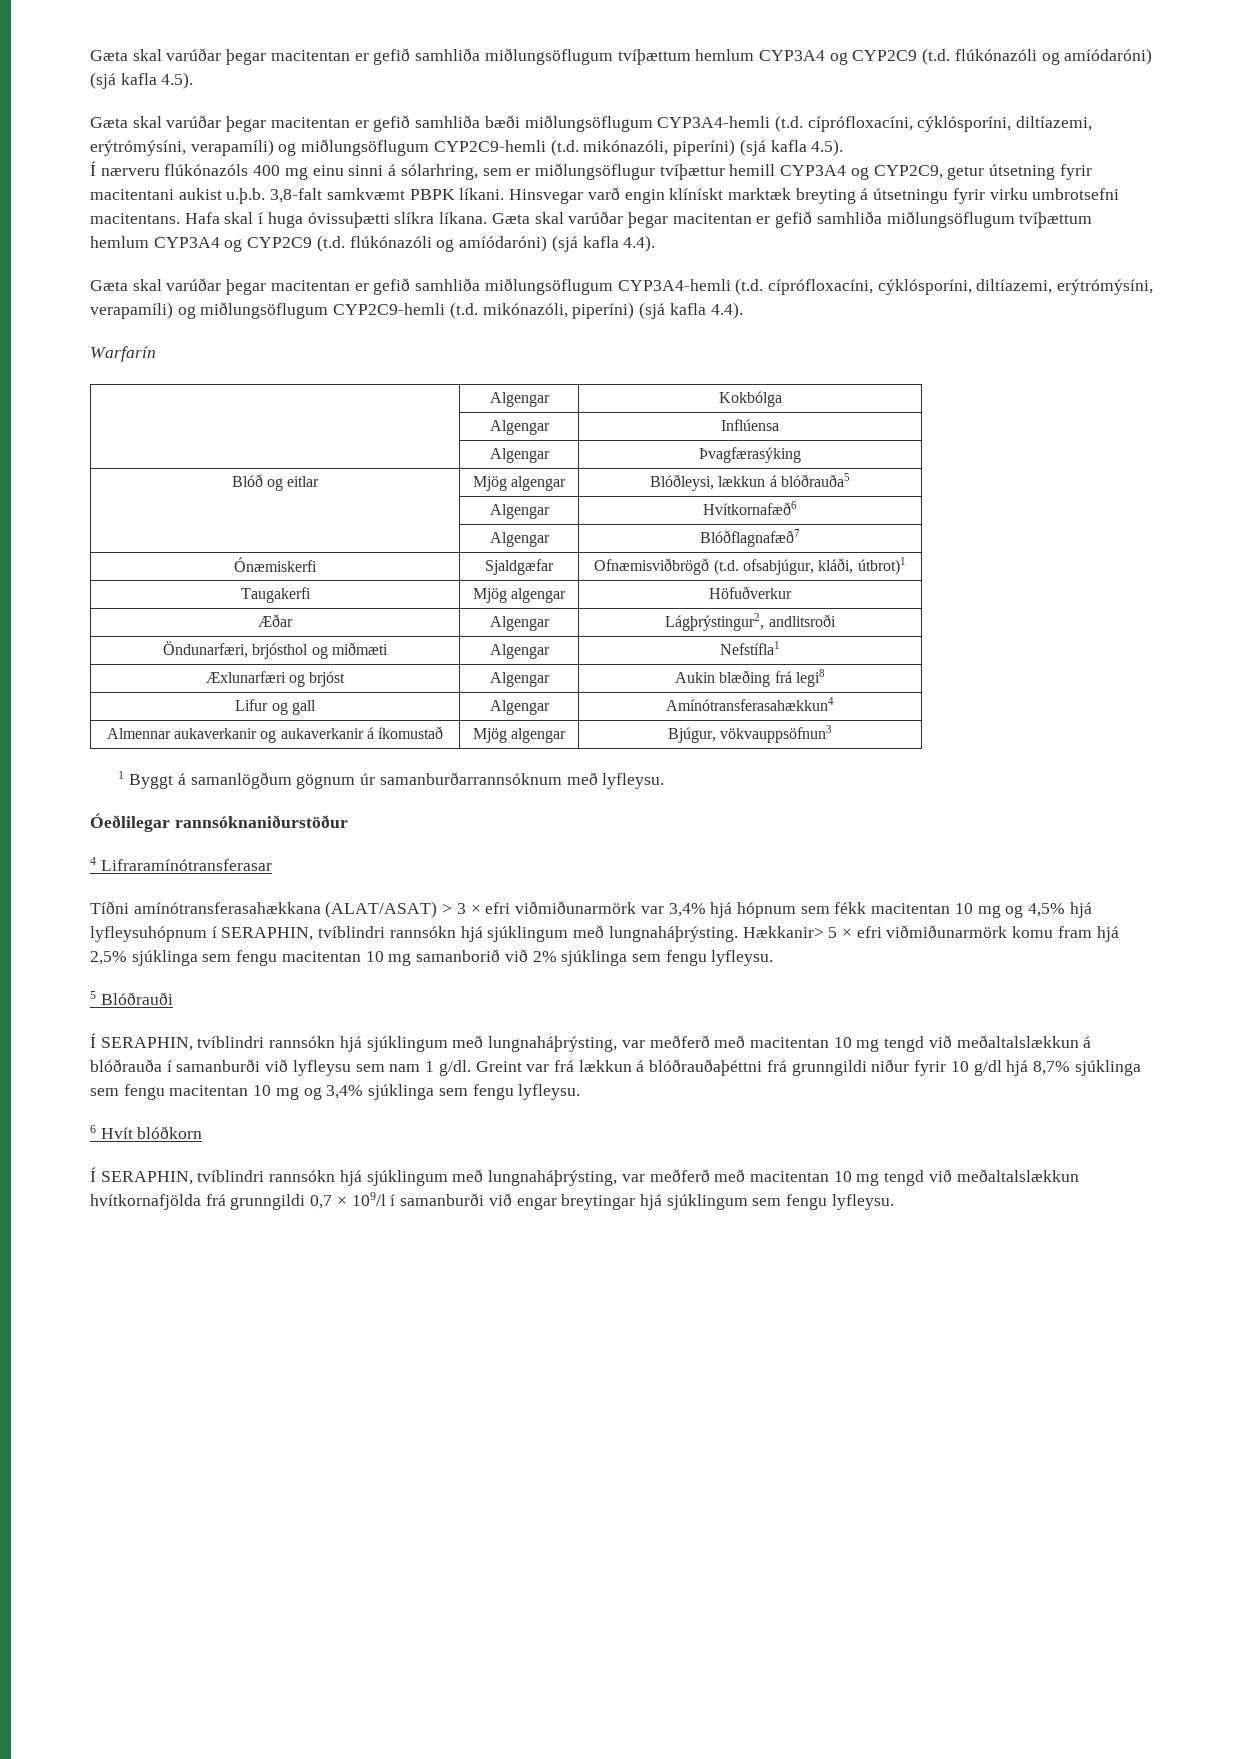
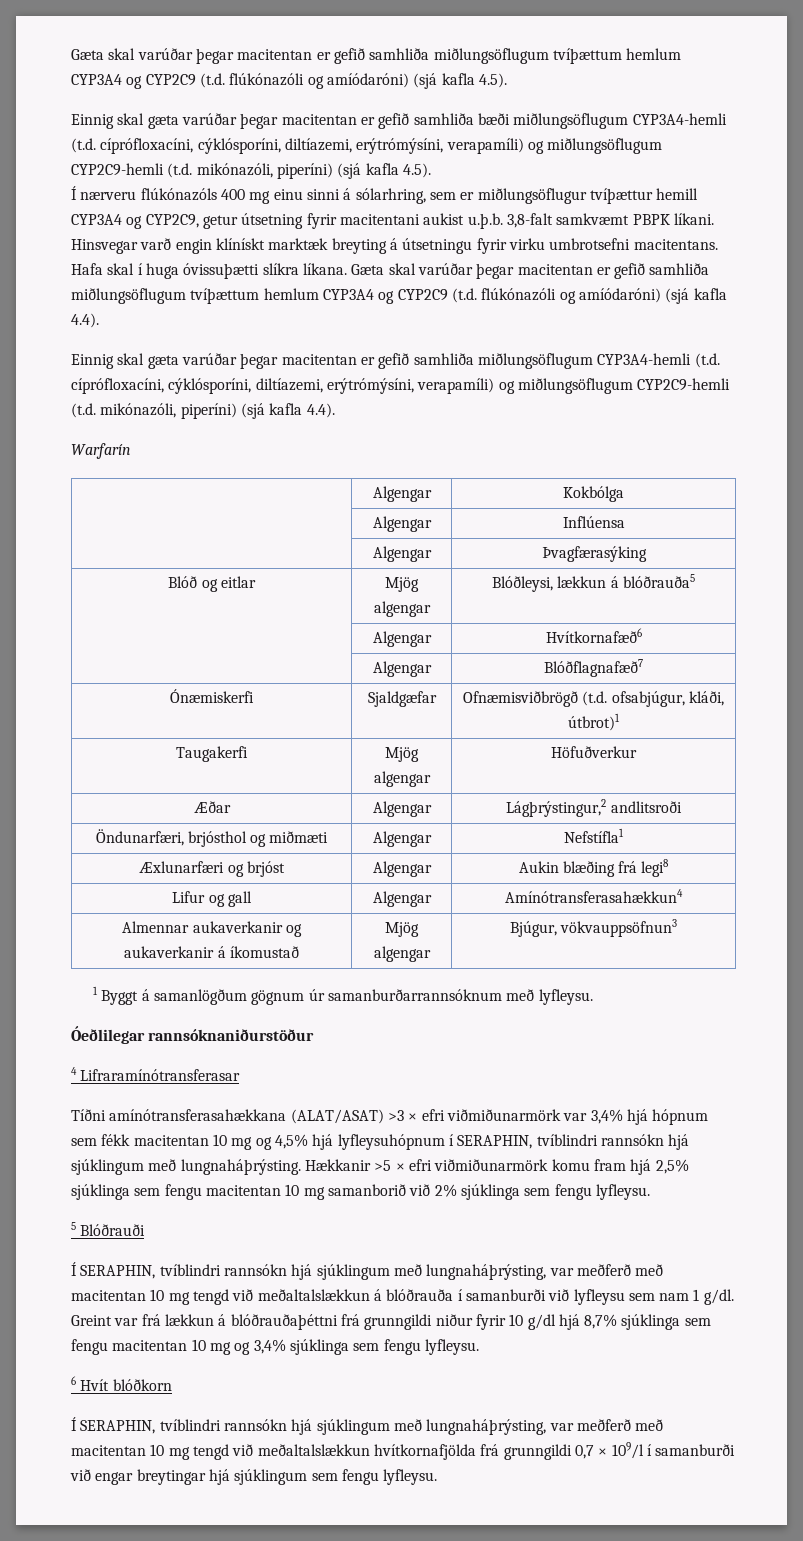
[90,116,162,128] Gæta skal -> [71,113,179,129] Einnig skal gæta
[90,279,162,291] Gæta skal -> [71,353,179,369] Einnig skal gæta
[665,613,765,631] Lágþrýstingur2, -> [506,799,607,817] Lágþrýstingur,2
[442,903,466,914] > 3 -> [387,1110,404,1121] >3
[742,926,838,938] Hækkanir> 5 -> [304,1159,392,1171] Hækkanir >5

